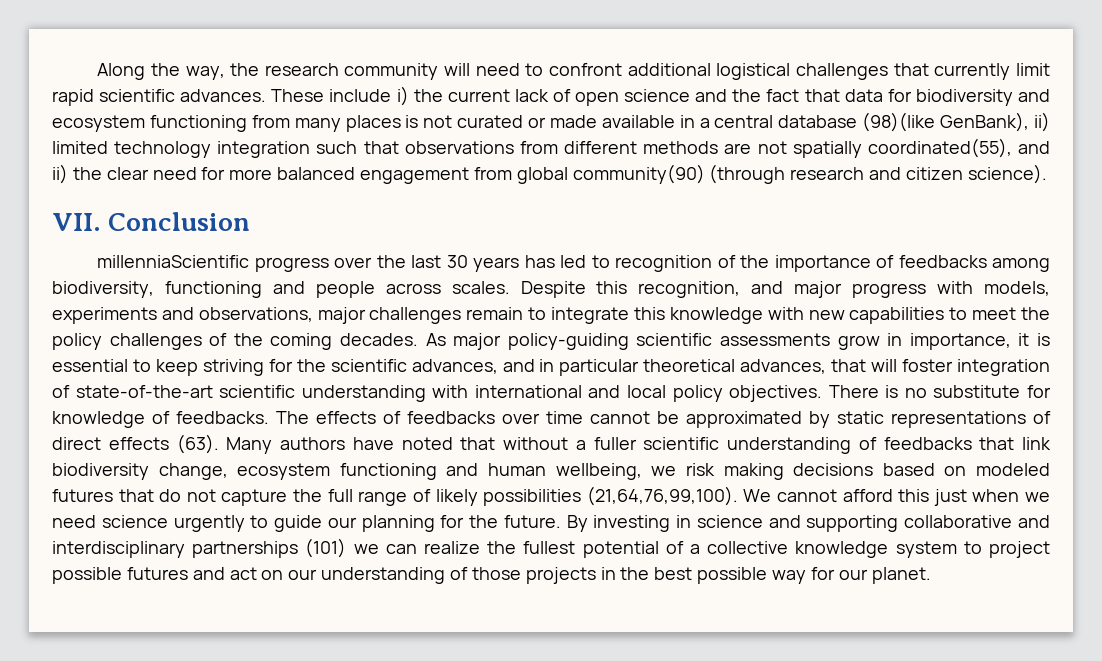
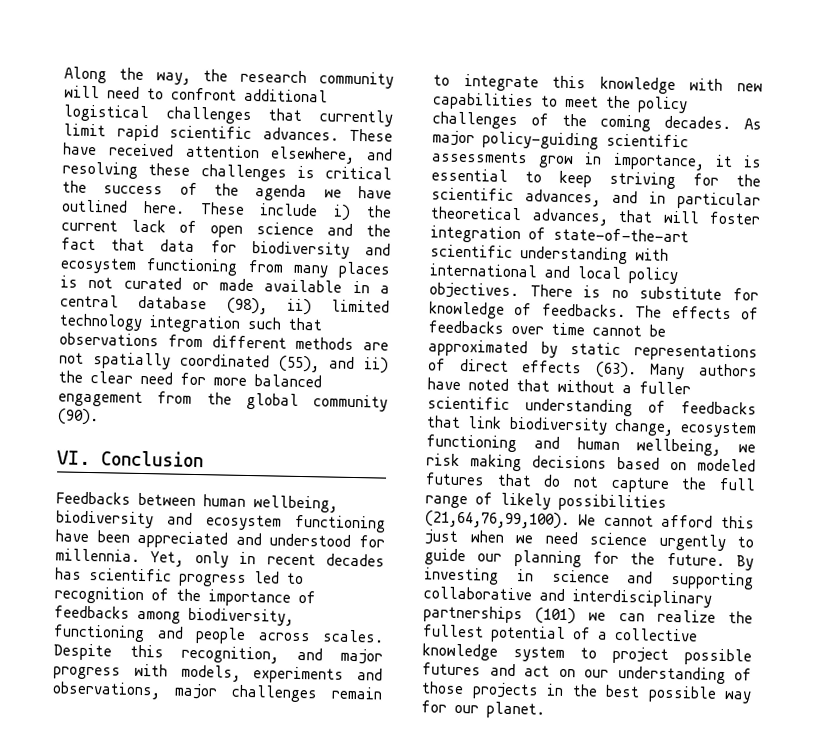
(325, 95) none -> [63,142,393,164] [62,161,392,182] [62,180,392,202] [61,199,245,215] have received attention elsewhere, and resolving these challenges is critical the success of the agenda we have outlined here. These
[862,112,1030,132] (98)(like GenBank), -> [226,297,268,315] (98),
[867,138,1012,158] coordinated(55), -> [180,353,320,373] coordinated (55),
[516,164,1047,184] [52,212,251,231] [97,255,555,272] global community(90) (through research and citizen science). // VII. Conclusion // millenniaScientific progress over the last 30 years has -> [206,392,388,412] [57,408,99,426] [57,450,204,468] [56,491,338,513] [56,510,386,533] [55,529,385,549] [55,548,385,568] [55,567,247,587] the global community (90). // VI. Conclusion // Feedbacks between human wellbeing, biodiversity and ecosystem functioning have been appreciated and understood for millennia. Yet, only in recent decades has scientific progress

